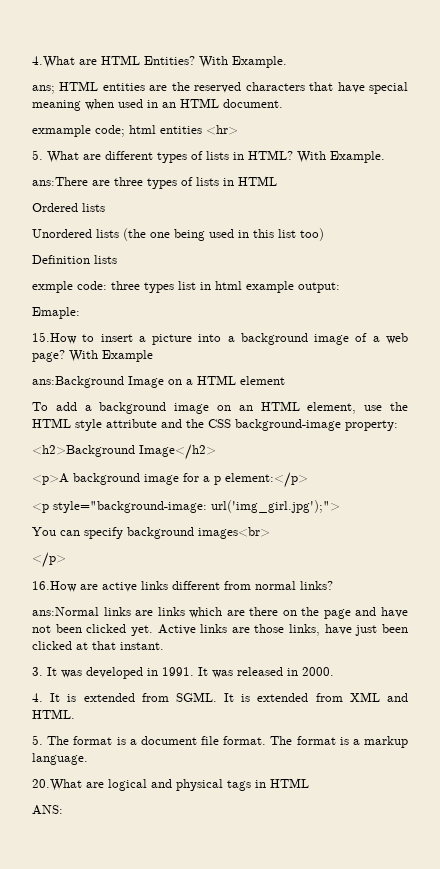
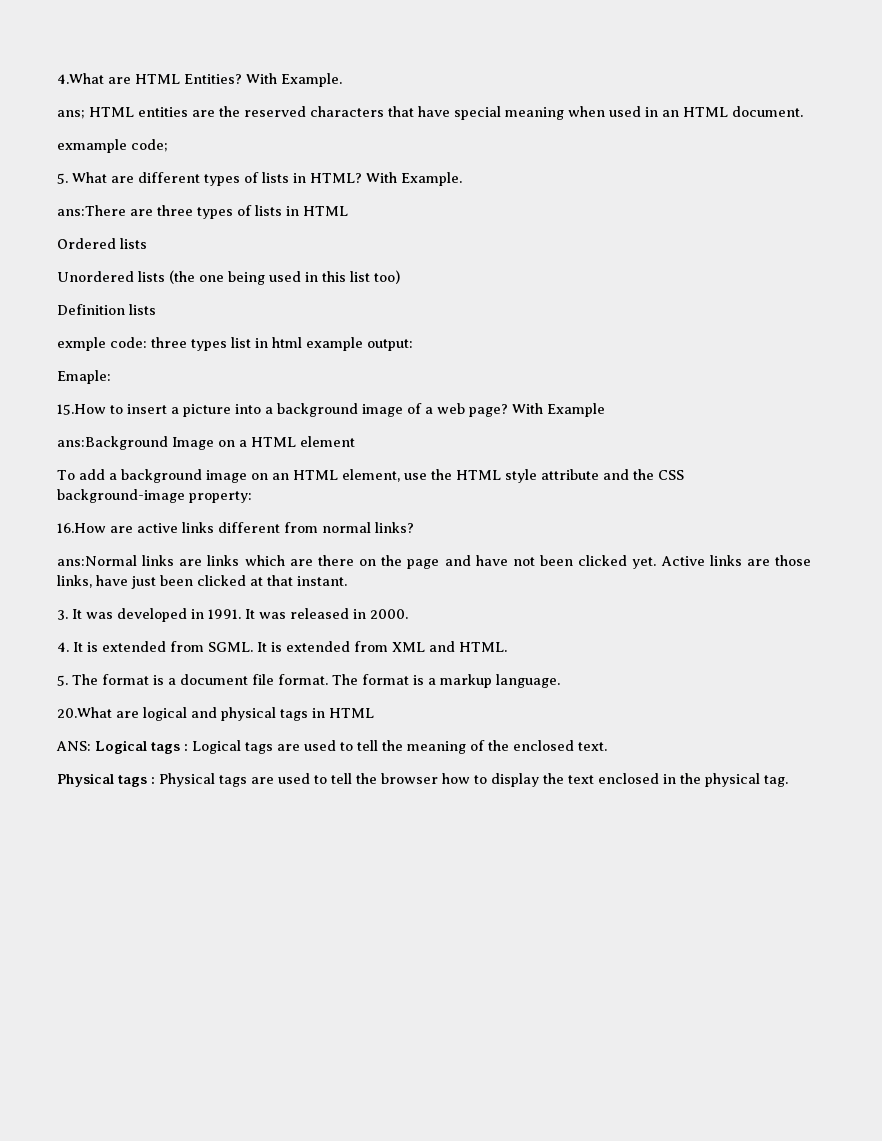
[129,125,238,135] html entities <hr> -> (168, 145) none
[32,444,216,460] [32,472,308,488] [32,500,340,513] [32,527,270,539] [32,552,66,568] // <h2>Background Image</h2> // <p>A background image for a p element:</p> // <p style="background-image: url('img_girl.jpg');"> // You can specify background images<br> // </p> -> (252, 497) none
(63, 810) none -> [95,740,607,754] [57,773,788,787] Logical tags : Logical tags are used to tell the meaning of the enclosed text. // Physical tags : Physical tags are used to tell the browser how to display the text enclosed in the physical tag.

